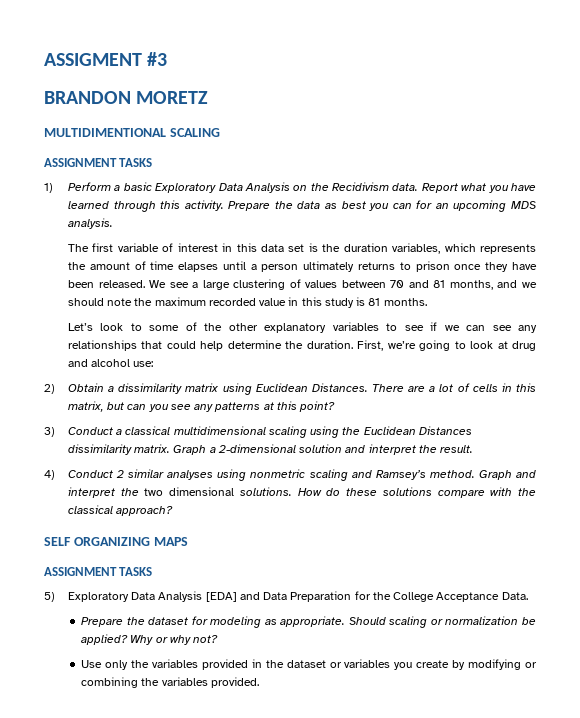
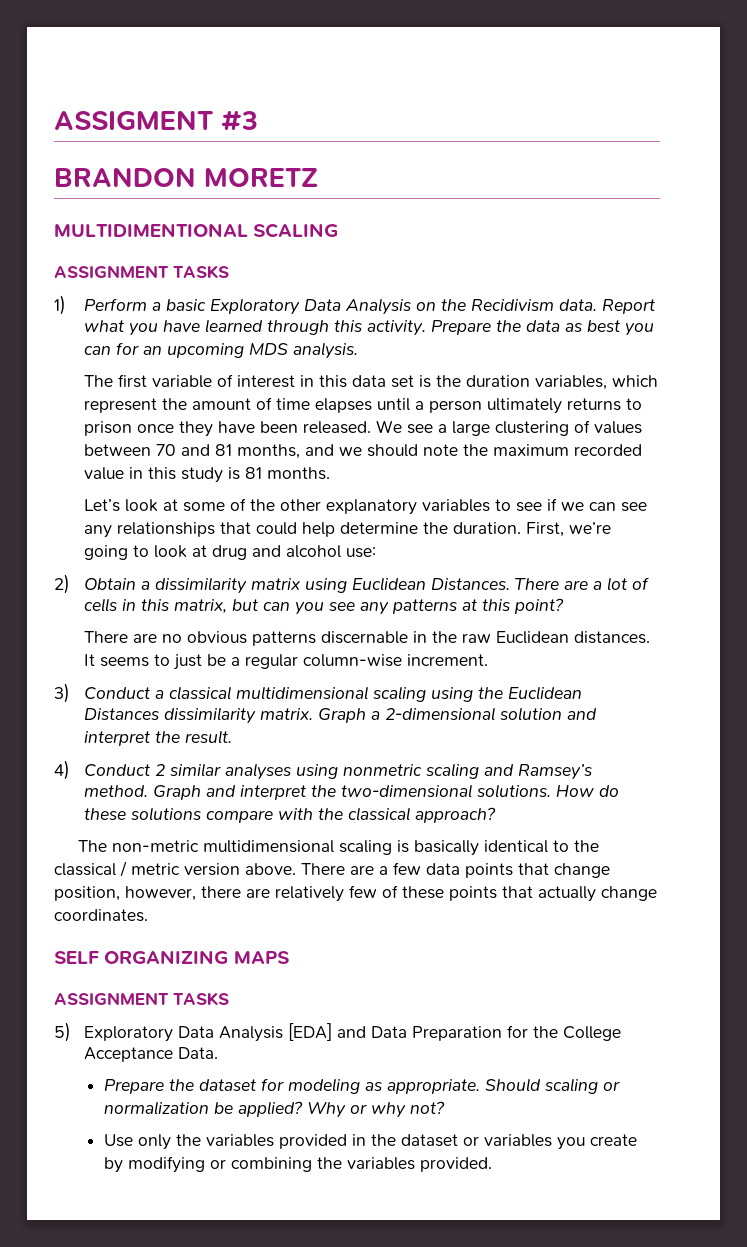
[479,244,536,254] represents -> [84,398,158,413] represent
[130,323,142,331] to -> [163,499,179,511] at
(336, 406) none -> [84,631,651,646] [84,654,489,670] // There are no obvious patterns discernable in the raw Euclidean distances. It seems to just be a regular column-wise increment.
[144,487,235,496] two dimensional -> [341,784,473,798] two-dimensional
(174, 511) none -> [77,840,599,856] [54,861,610,878] [54,885,657,902] [54,909,148,922] // The non-metric multidimensional scaling is basically identical to the classical / metric version above. There are a few data points that change position, however, there are relatively few of these points that actually change coordinates.

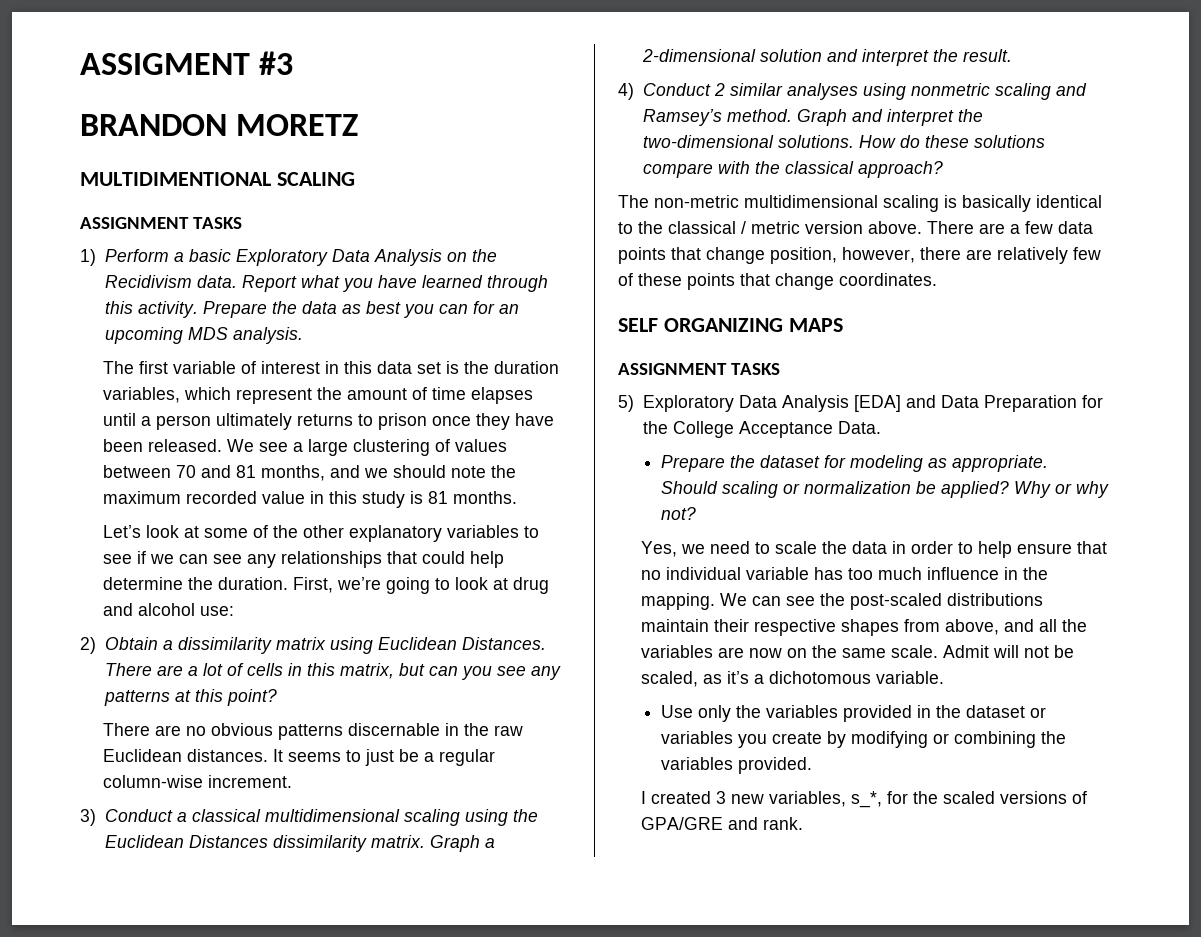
[538,886,596,902] actually -> (770, 279) none
(445, 1107) none -> [641,541,1108,558] [641,567,1049,580] [641,593,1044,610] [641,619,1088,636] [641,645,1075,658] [641,671,945,687] // Yes, we need to scale the data in order to help ensure that no individual variable has too much influence in the mapping. We can see the post-scaled distributions maintain their respective shapes from above, and all the variables are now on the same scale. Admit will not be scaled, as it’s a dichotomous variable.
(492, 1164) none -> [641,791,1088,808] [641,817,804,830] // I created 3 new variables, s_*, for the scaled versions of GPA/GRE and rank.

